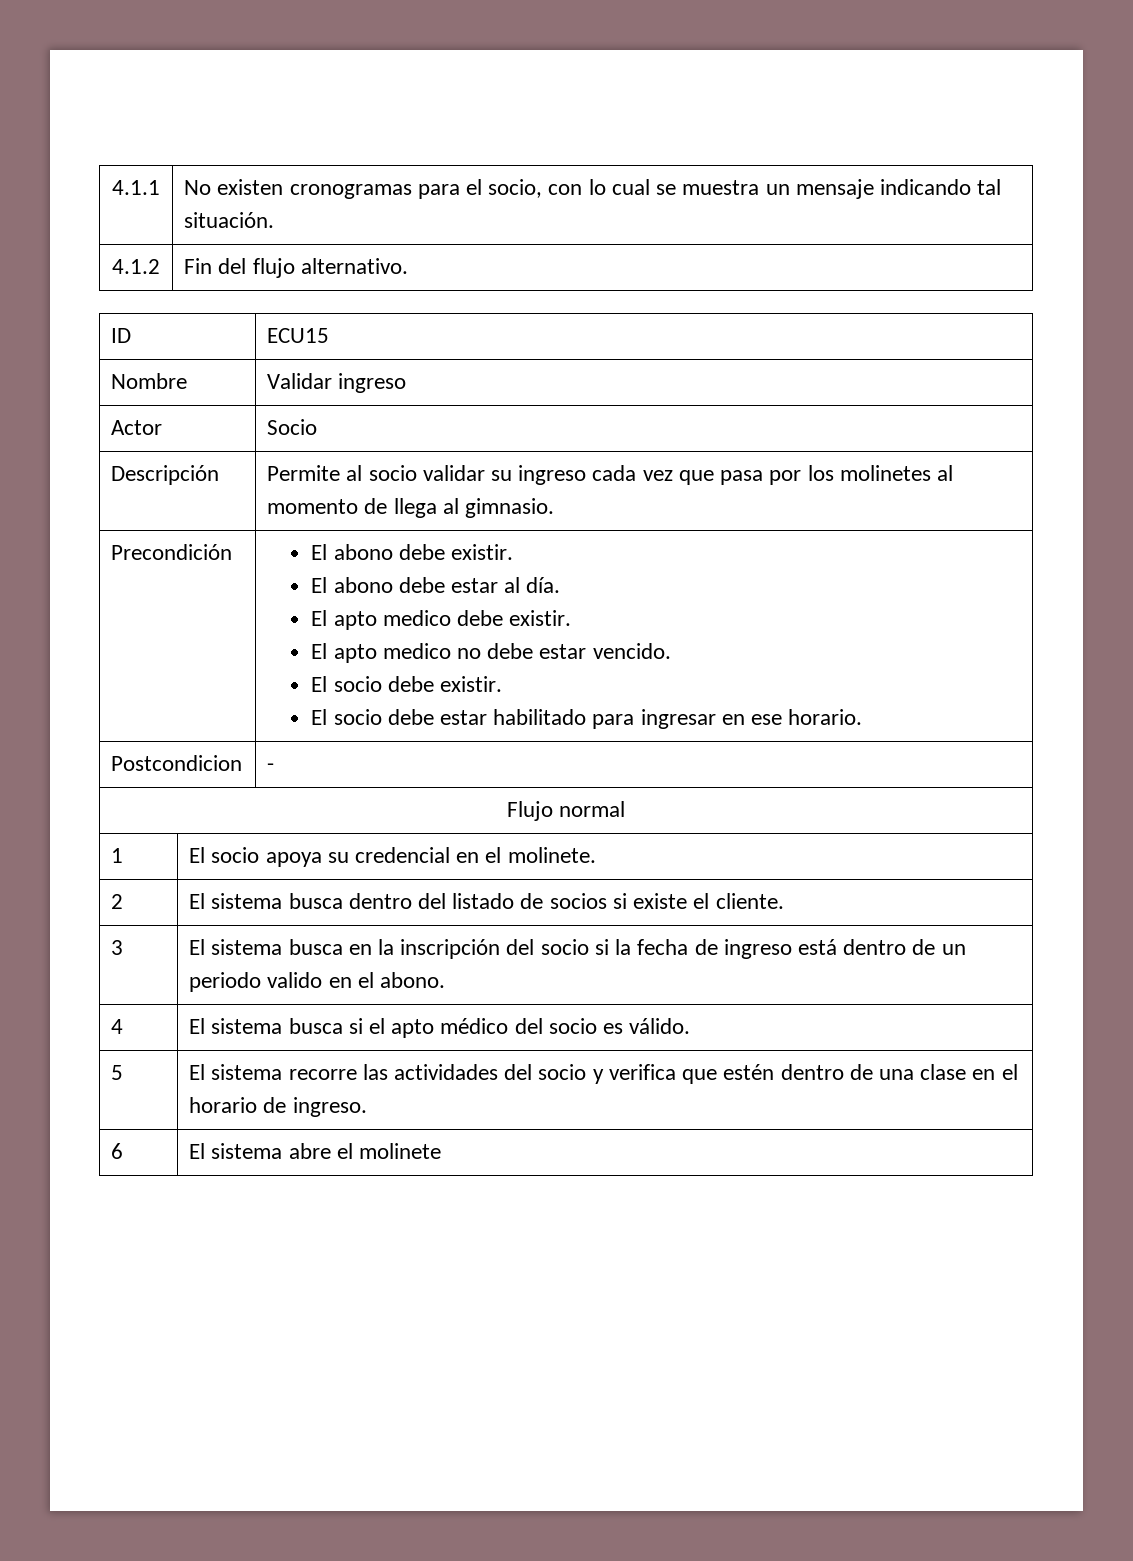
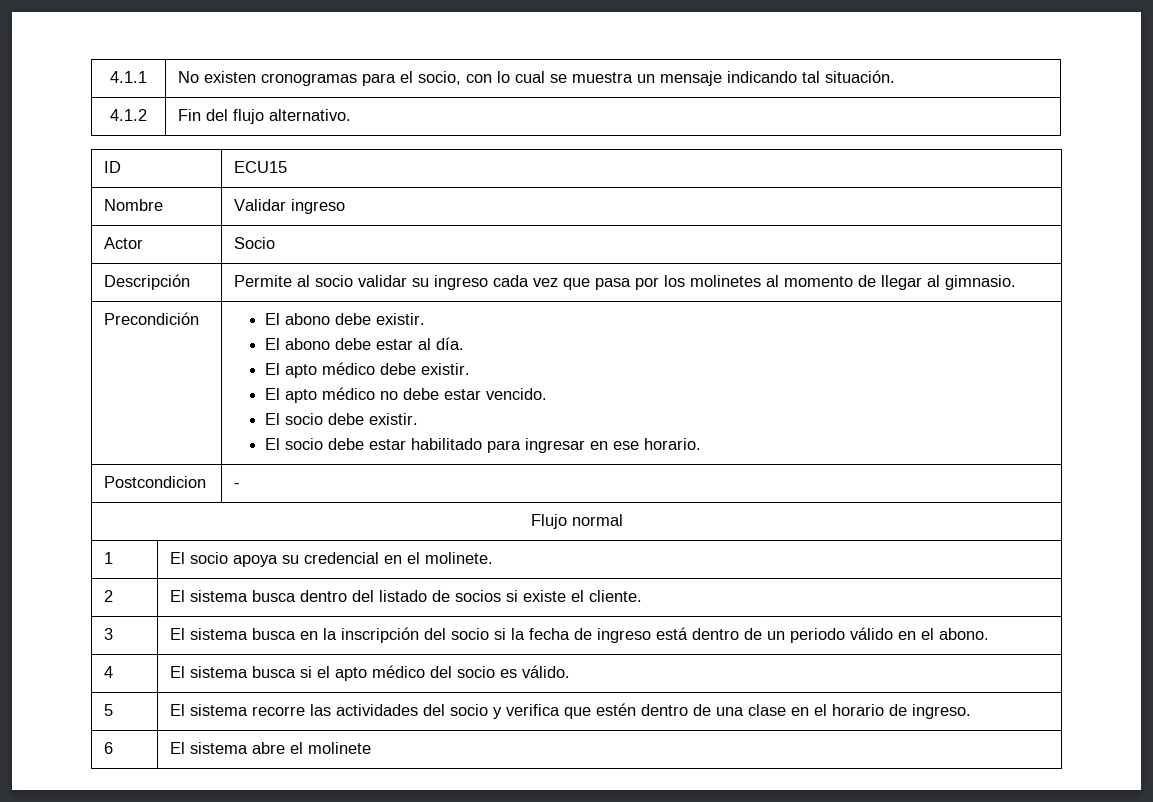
[393,498,437,518] llega -> [880,275,922,290] llegar
[382,610,451,626] medico -> [321,362,375,375] médico
[382,643,451,659] medico -> [321,387,375,400] médico
[267,972,323,988] valido -> [849,627,893,640] válido

